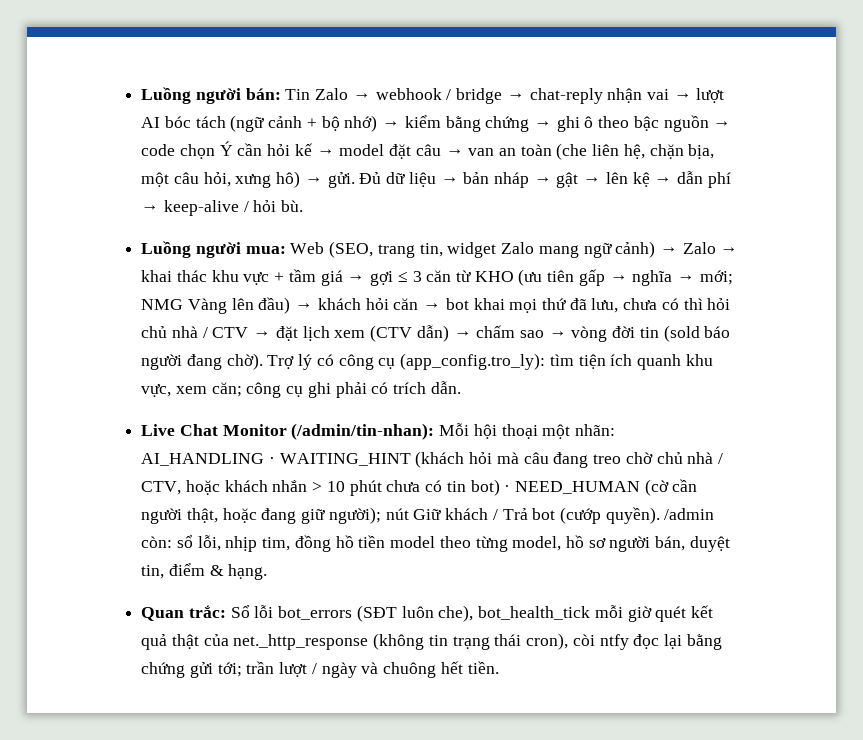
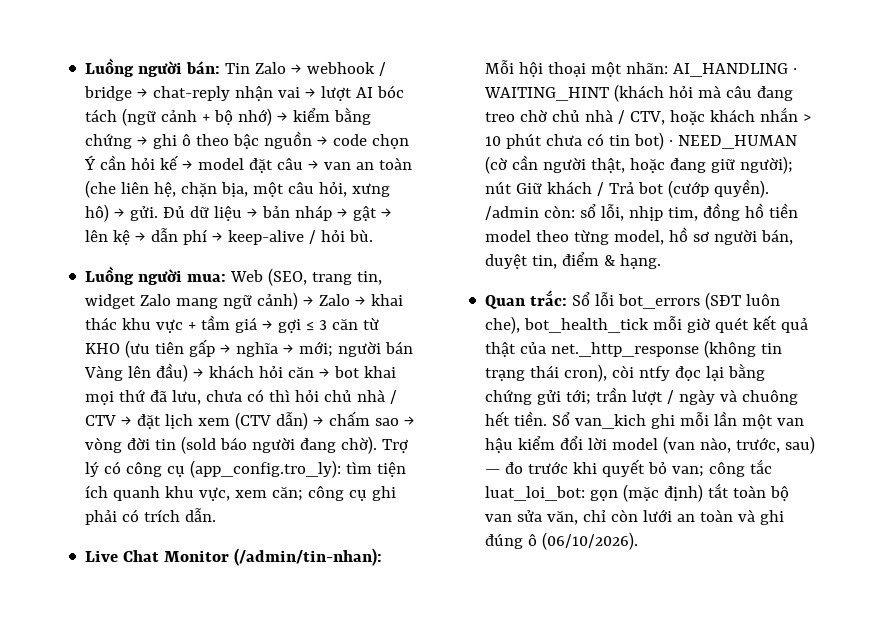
[141,299,184,310] NMG -> [338,341,414,357] người bán
(499, 667) none -> [552,411,805,429] [485,436,816,454] [485,459,773,477] [485,483,790,502] [485,509,785,525] [485,532,639,550] Sổ van_kich ghi mỗi lần một van hậu kiểm đổi lời model (van nào, trước, sau) — đo trước khi quyết bỏ van; công tắc luat_loi_bot: gọn (mặc định) tắt toàn bộ van sửa văn, chỉ còn lưới an toàn và ghi đúng ô (06/10/2026).

